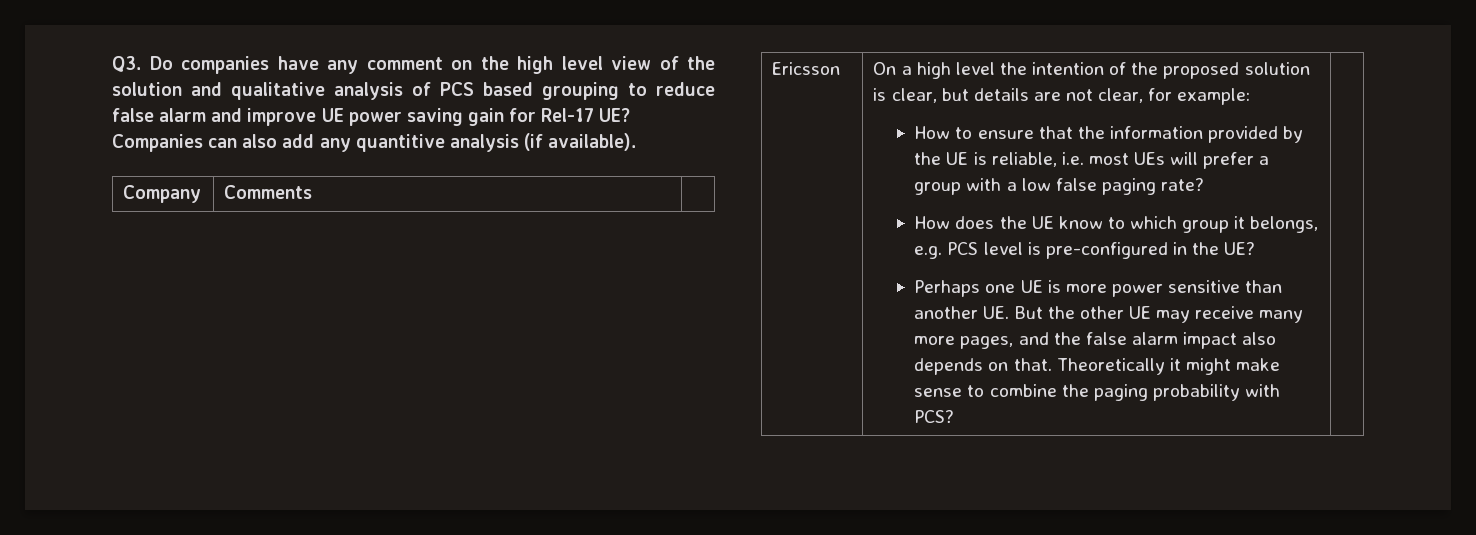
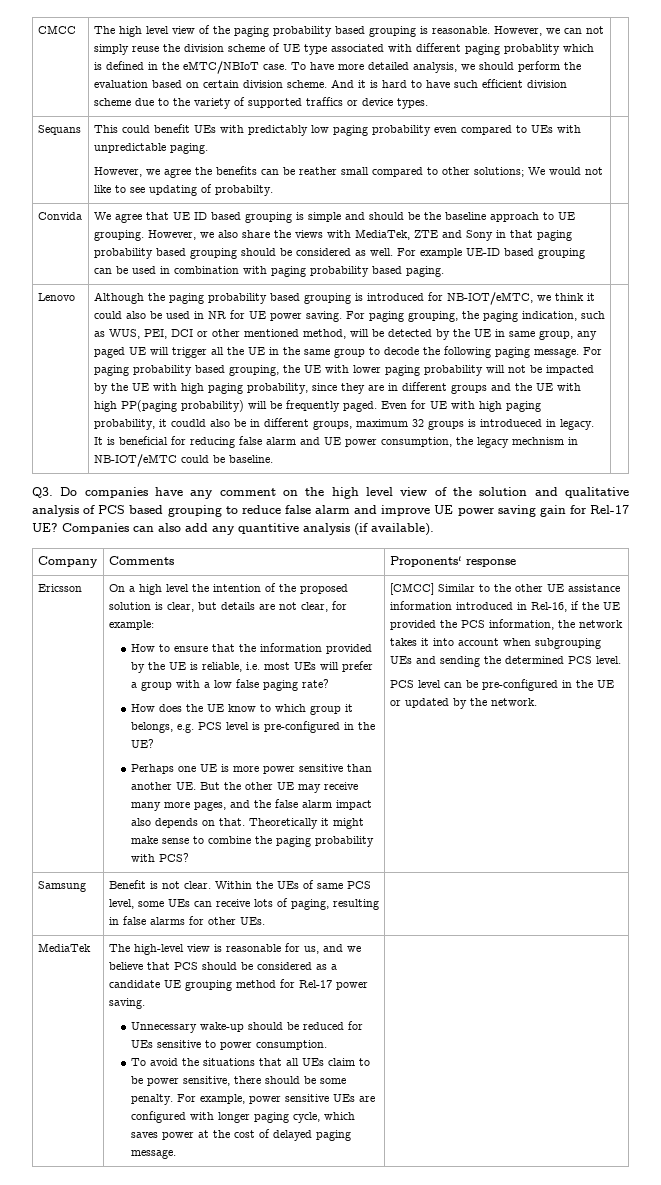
(112, 64) none -> [37,25,76,34] [93,25,604,37] [93,43,594,55] [93,61,581,74] [93,79,567,88] [93,97,428,109] [37,125,81,135] [93,124,581,136] [93,143,208,154] [93,166,603,178] [93,184,273,196] [37,212,82,220] [93,212,575,223] [93,229,572,241] [93,248,585,259] [93,266,444,277] [37,293,75,301] [93,292,595,305] [93,310,605,322] [93,329,597,340] [93,346,602,358] [93,365,594,376] [93,382,581,394] [93,400,541,412] [93,418,594,430] [93,436,578,448] [93,454,273,467] CMCC | The high level view of the paging probability based grouping is reasonable. However, we can not simply reuse the division scheme of UE type associated with different paging probablity which is defined in the eMTC/NBIoT case. To have more detailed analysis, we should perform the evaluation based on certain division scheme. And it is hard to have such efficient division scheme due to the variety of supported traffics or device types. | // Sequans | This could benefit UEs with predictably low paging probability even compared to UEs with unpredictable paging. // However, we agree the benefits can be reather small compared to other solutions; We would not like to see updating of probabilty. | // Convida | We agree that UE ID based grouping is simple and should be the baseline approach to UE grouping. However, we also share the views with MediaTek, ZTE and Sony in that paging probability based grouping should be considered as well. For example UE-ID based grouping can be used in combination with paging probability based paging. | // Lenovo | Although the paging probability based grouping is introduced for NB-IOT/eMTC, we think it could also be used in NR for UE power saving. For paging grouping, the paging indication, such as WUS, PEI, DCI or other mentioned method, will be detected by the UE in same group, any paged UE will trigger all the UE in the same group to decode the following paging message. For paging probability based grouping, the UE with lower paging probability will not be impacted by the UE with high paging probability, since they are in different groups and the UE with high PP(paging probability) will be frequently paged. Even for UE with high paging probability, it coudld also be in different groups, maximum 32 groups is introdueced in legacy. It is beneficial for reducing false alarm and UE power consumption, the legacy mechnism in NB-IOT/eMTC could be baseline. | //
(313, 192) none -> [389,556,516,567] Proponents‘ response
(955, 416) none -> [389,583,620,595] [389,601,620,612] [389,619,623,630] [389,638,601,649] [389,656,621,667] [389,679,614,691] [389,698,537,709] [37,881,86,892] [108,880,371,889] [108,898,379,910] [108,916,265,925] [37,943,91,952] [108,943,361,955] [108,962,337,970] [108,979,368,991] [108,998,145,1009] [130,1021,363,1033] [130,1040,327,1050] [130,1058,370,1066] [130,1076,346,1086] [130,1094,375,1105] [130,1111,355,1123] [130,1129,351,1141] [130,1149,176,1159] | [CMCC] Similar to the other UE assistance information introduced in Rel-16, if the UE provided the PCS information, the network takes it into account when subgrouping UEs and sending the determined PCS level. // PCS level can be pre-configured in the UE or updated by the network. // Samsung | Benefit is not clear. Within the UEs of same PCS level, some UEs can receive lots of paging, resulting in false alarms for other UEs. | // MediaTek | The high-level view is reasonable for us, and we believe that PCS should be considered as a candidate UE grouping method for Rel-17 power saving. // Unnecessary wake-up should be reduced for UEs sensitive to power consumption. // To avoid the situations that all UEs claim to be power sensitive, there should be some penalty. For example, power sensitive UEs are configured with longer paging cycle, which saves power at the cost of delayed paging message.

